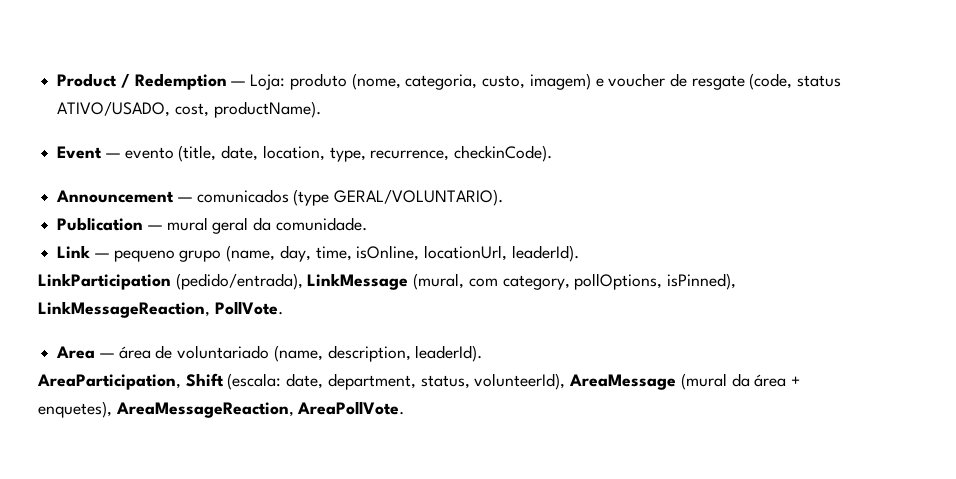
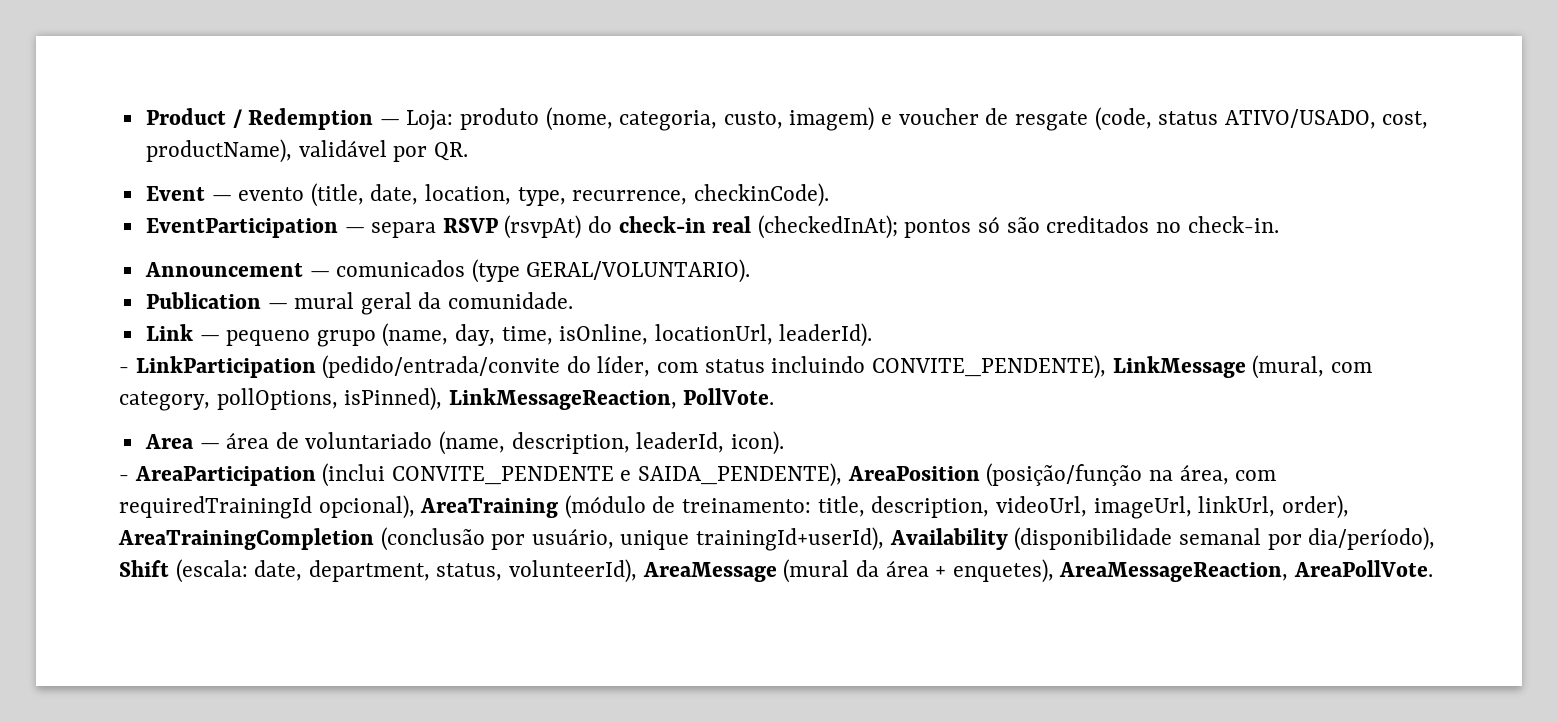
[213,101,321,118] productName). -> [145,139,468,163] productName), validável por QR.
(553, 153) none -> [145,215,1279,239] // EventParticipation — separa RSVP (rsvpAt) do check-in real (checkedInAt); pontos só são creditados no check-in.
[38,273,303,290] LinkParticipation (pedido/entrada), -> [119,355,1106,379] - LinkParticipation (pedido/entrada/convite do líder, com status incluindo CONVITE_PENDENTE),
[415,345,483,362] [37,374,181,390] leaderId). // AreaParticipation, -> [636,431,784,455] [119,463,1277,487] [119,495,1349,519] [118,527,1436,551] leaderId, icon). // - AreaParticipation (inclui CONVITE_PENDENTE e SAIDA_PENDENTE), AreaPosition (posição/função na área, com requiredTrainingId opcional), AreaTraining (módulo de treinamento: title, description, videoUrl, imageUrl, linkUrl, order), AreaTrainingCompletion (conclusão por usuário, unique trainingId+userId), Availability (disponibilidade semanal por dia/período),

